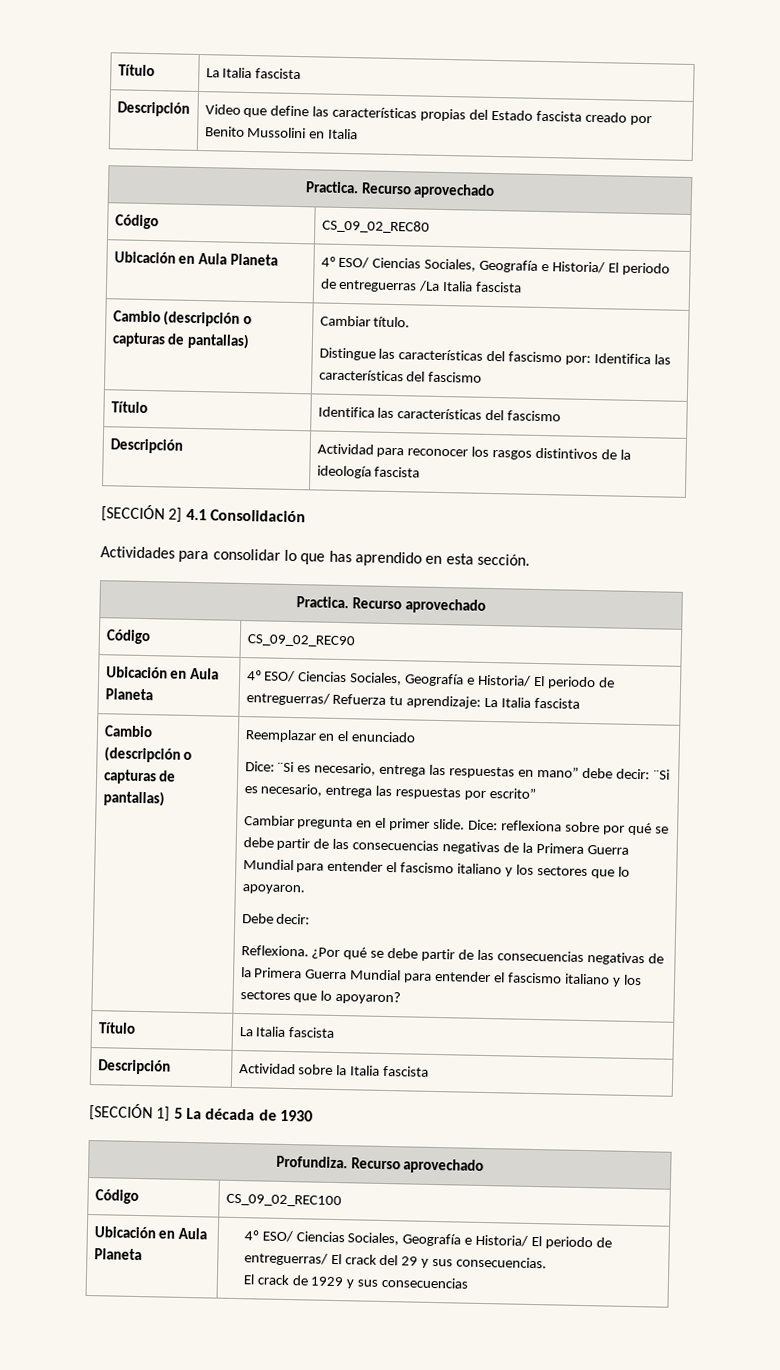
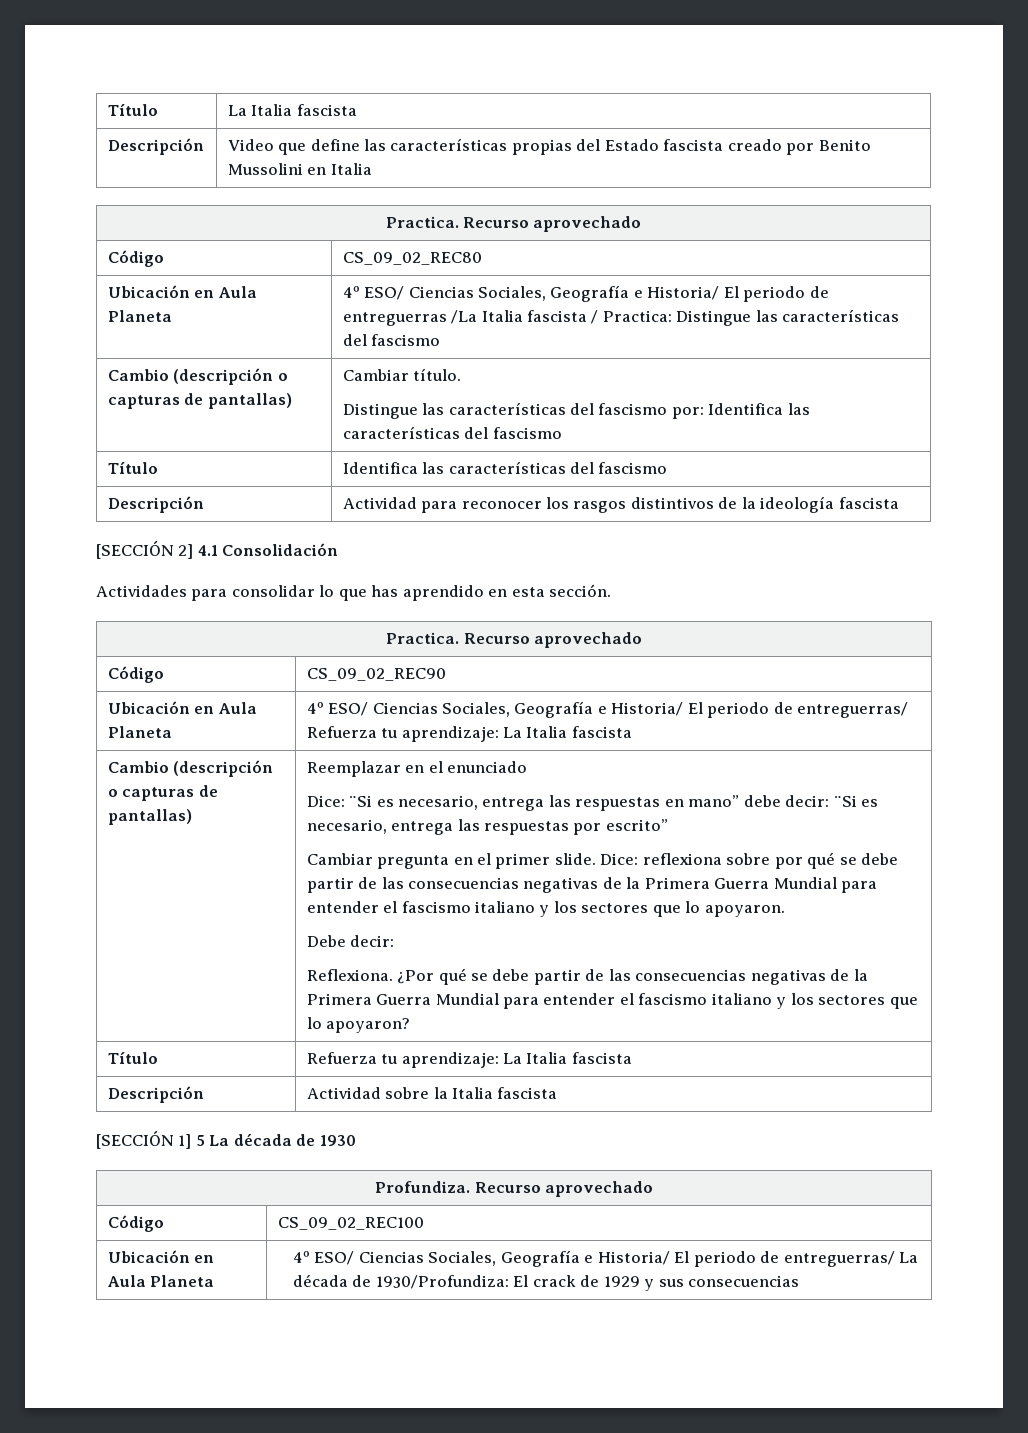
(523, 287) none -> [591,309,900,326] [342,334,441,346] / Practica: Distingue las características del fascismo
(136, 1028) none -> [306,1052,499,1068] Refuerza tu aprendizaje:
[330,1253,548,1269] El crack del 29 y sus consecuencias. // -> [898,1252,918,1263] [292,1274,509,1289] La década de 1930/Profundiza:

